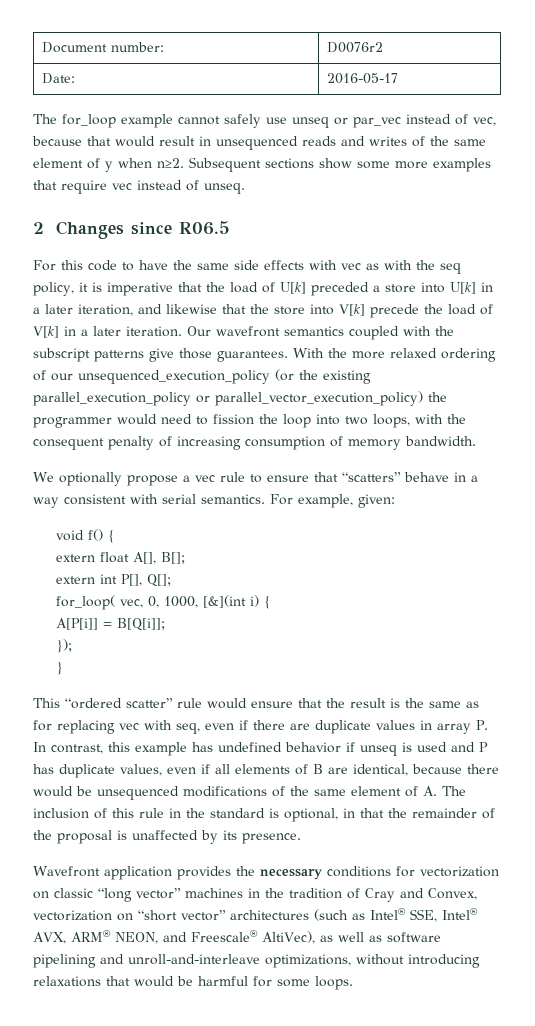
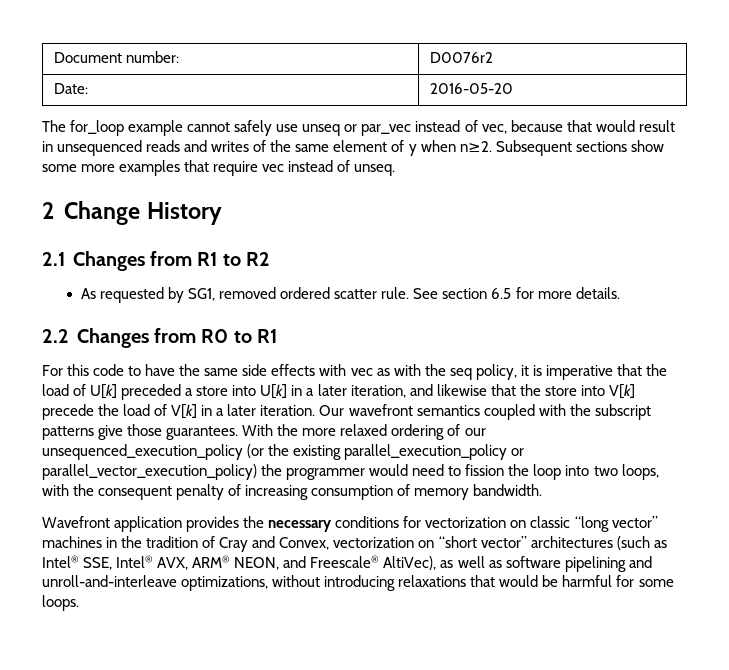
[327,73,399,84] 2016-05-17 -> [429,83,513,94] 2016-05-20
[55,221,230,239] Changes since R06.5 -> [64,201,222,225] [42,251,271,271] [80,287,620,303] [42,328,278,348] Change History // 2.1 Changes from R1 to R2 // As requested by SG1, removed ordered scatter rule. See section 6.5 for more details. // 2.2 Changes from R0 to R1
[33,472,478,486] [33,494,395,508] [55,529,115,543] [55,552,185,564] [55,574,171,587] [55,595,271,610] [55,618,165,631] [55,639,72,653] [55,662,63,675] [33,698,479,709] [33,720,488,734] [33,742,488,756] [33,764,499,778] [33,786,466,800] [33,808,495,822] [33,830,301,844] // We optionally propose a vec rule to ensure that “scatters” behave in a way consistent with serial semantics. For example, given: // void f() { // extern float A[], B[]; // extern int P[], Q[]; // for_loop( vec, 0, 1000, [&](int i) { // A[P[i]] = B[Q[i]]; // }); // } // This “ordered scatter” rule would ensure that the result is the same as for replacing vec with seq, even if there are duplicate values in array P. In contrast, this example has undefined behavior if unseq is used and P has duplicate values, even if all elements of B are identical, because there would be unsequenced modifications of the same element of A. The inclusion of this rule in the standard is optional, in that the remainder of the proposal is unaffected by its presence. -> (543, 490) none

